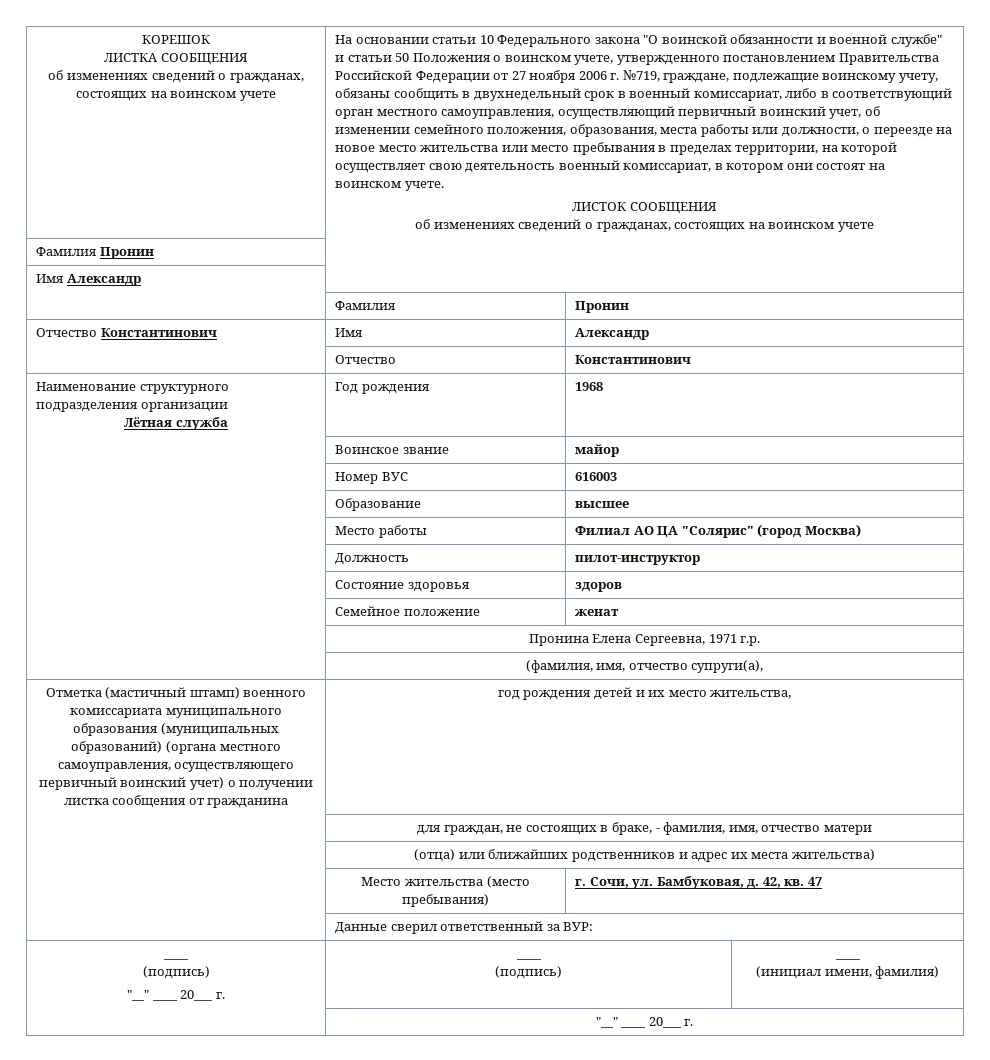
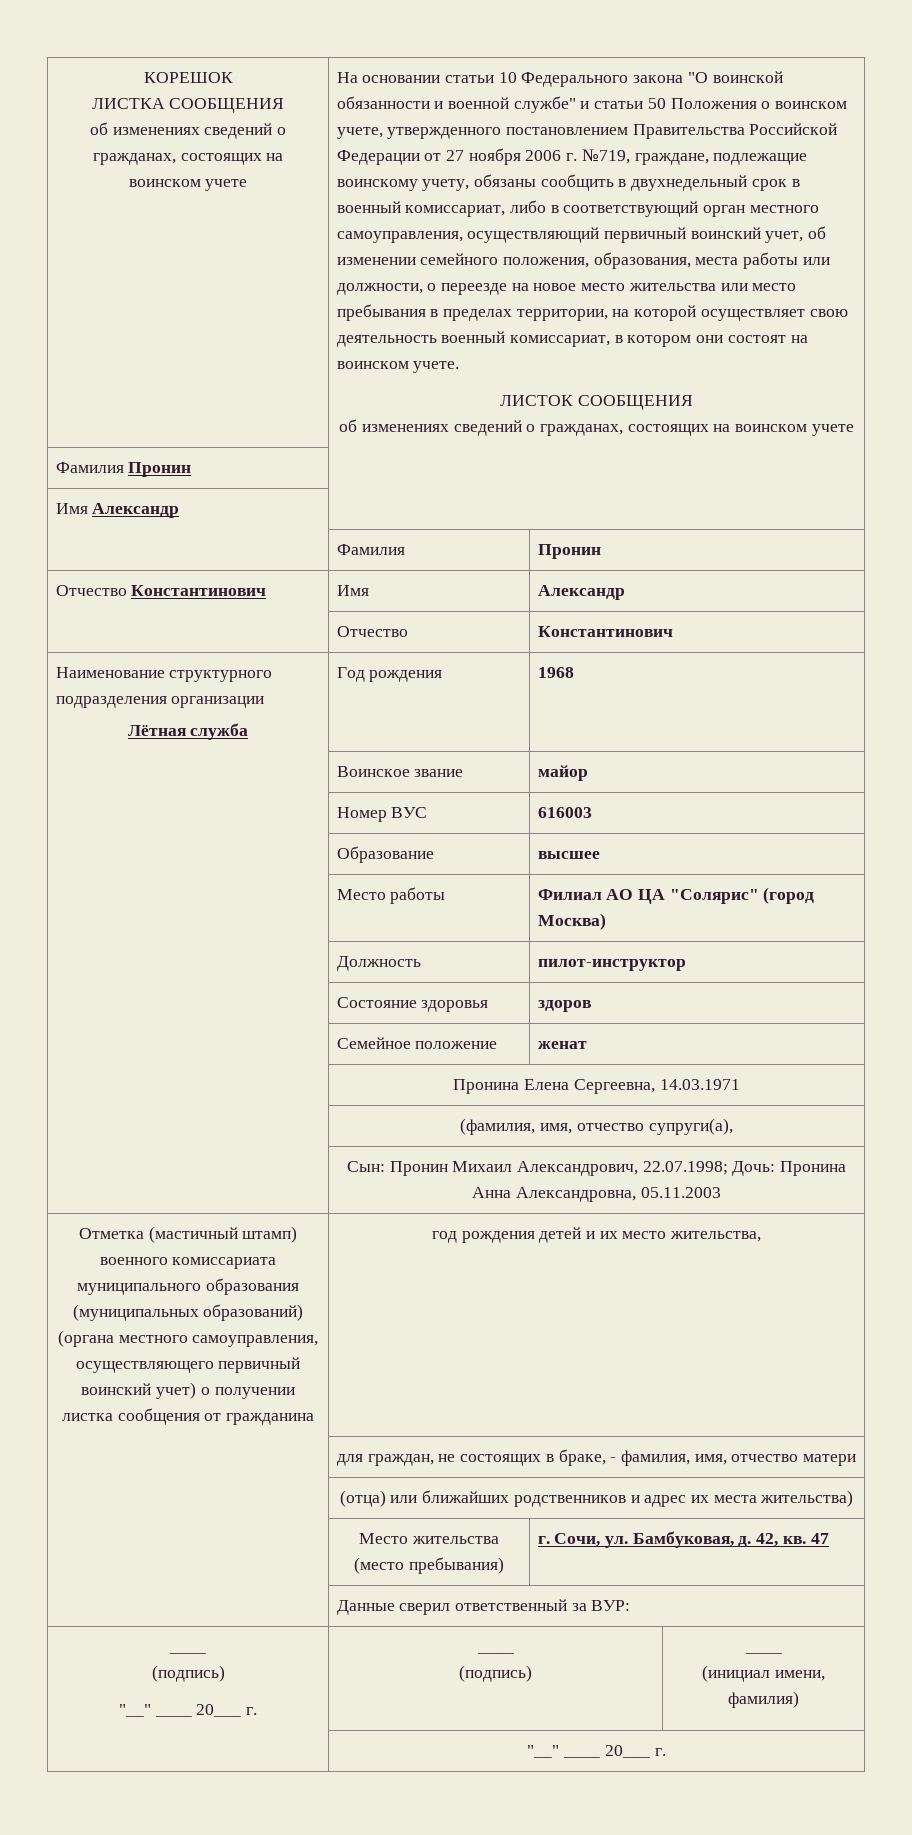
[708,634,761,646] 1971 г.р. -> [659,1079,740,1090] 14.03.1971
(764, 666) none -> [346,1161,847,1176] [472,1187,721,1202] // | Сын: Пронин Михаил Александрович, 22.07.1998; Дочь: Пронина Анна Александровна, 05.11.2003

